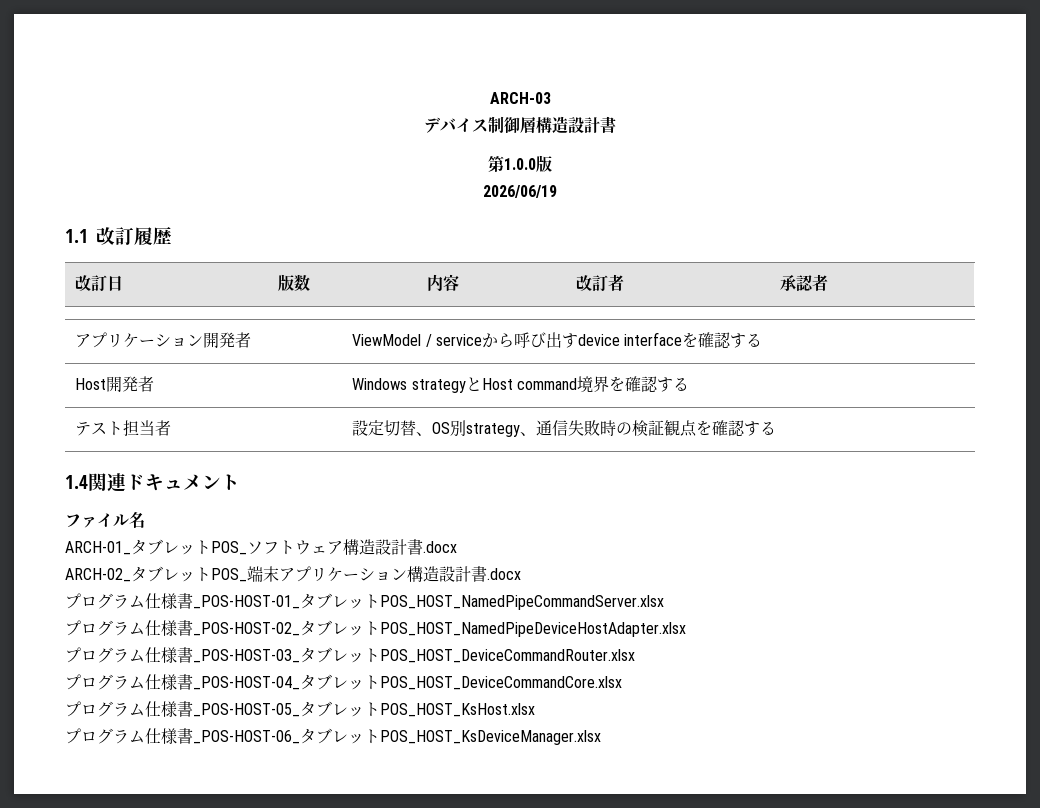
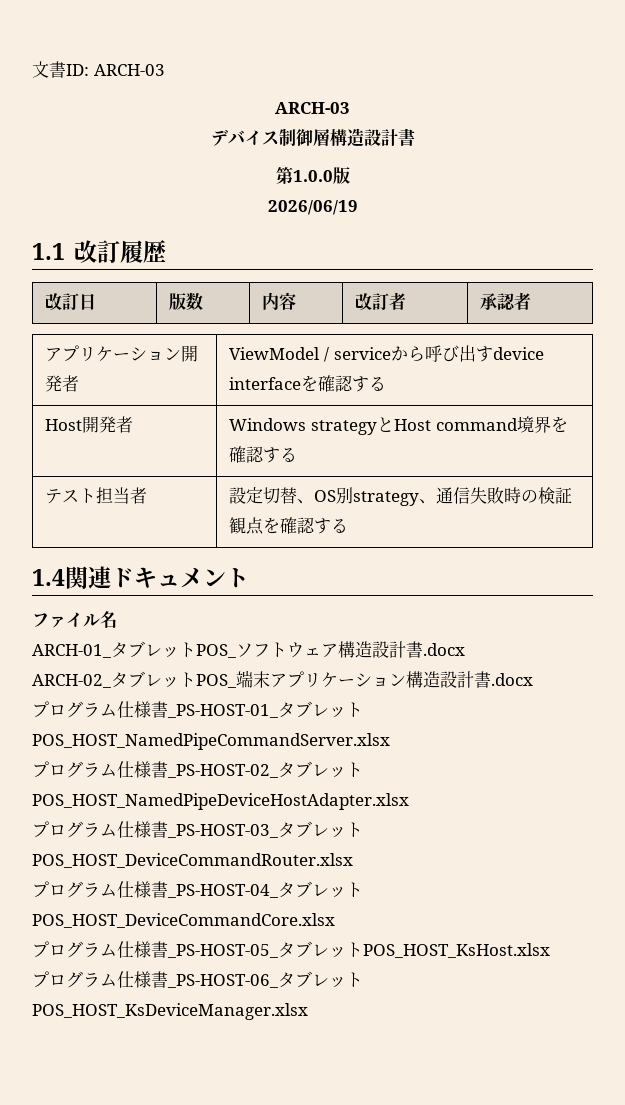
(489, 98) none -> [32,61,165,78] 文書ID: ARCH-03 //
[193,595,300,609] _POS-HOST-01_ -> [167,704,278,718] _PS-HOST-01_
[193,622,300,636] _POS-HOST-02_ -> [167,764,278,778] _PS-HOST-02_
[193,649,300,663] _POS-HOST-03_ -> [167,824,278,838] _PS-HOST-03_
[193,676,300,690] _POS-HOST-04_ -> [167,884,278,898] _PS-HOST-04_
[193,703,300,717] _POS-HOST-05_ -> [167,944,278,958] _PS-HOST-05_
[193,730,300,744] _POS-HOST-06_ -> [167,974,278,988] _PS-HOST-06_

